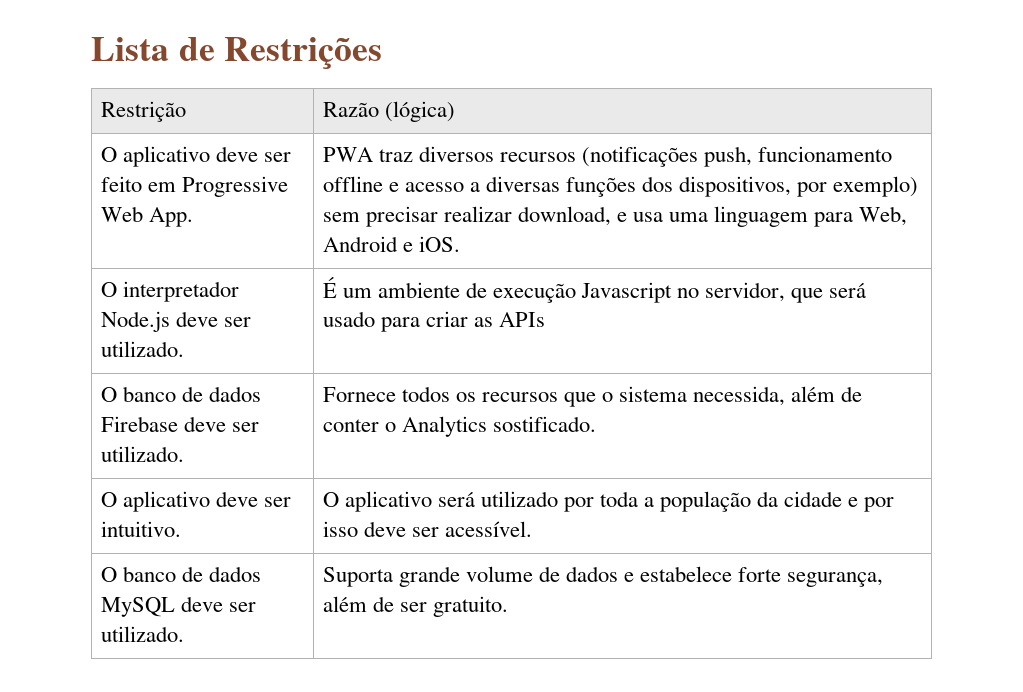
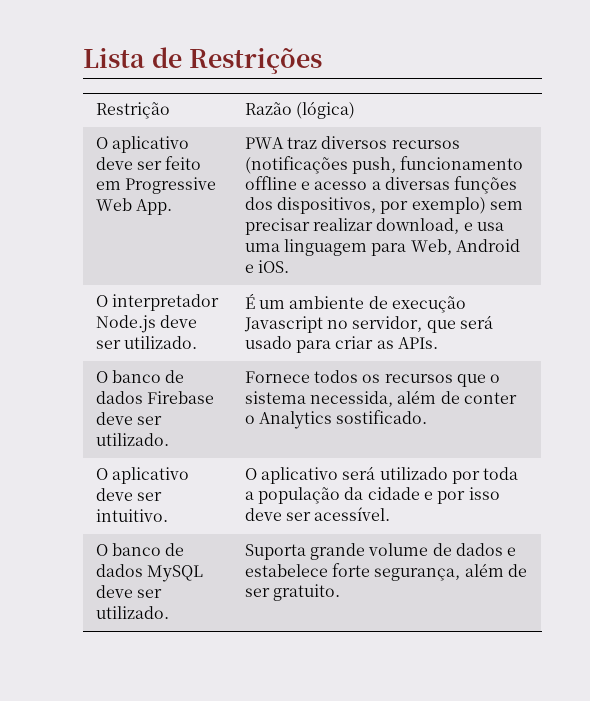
[498,312,545,327] APIs -> [397,337,438,349] APIs.

